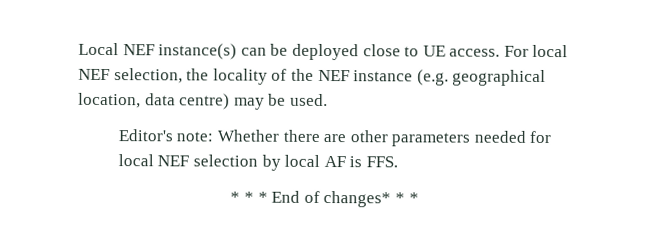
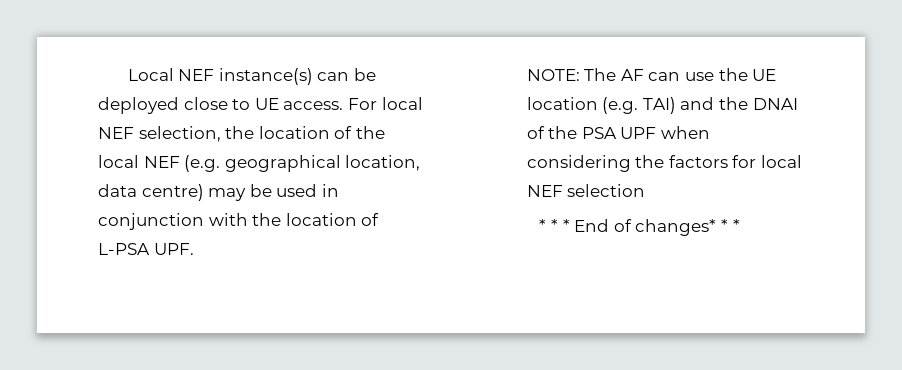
[212,68,414,85] locality of the NEF instance -> [258,126,385,139] [98,155,180,168] location of the local NEF
[289,93,328,107] [117,129,526,147] used. // Editor's note: Whether there are other parameters needed -> [276,184,339,197] [98,213,380,230] [98,243,194,255] [526,68,777,81] [526,97,798,114] [526,126,710,139] [526,155,728,172] used in conjunction with the location of L-PSA UPF. // NOTE: The AF can use the UE location (e.g. TAI) and the DNAI of the PSA UPF when considering the factors
[261,154,398,171] by local AF is FFS. -> (646, 190) none

